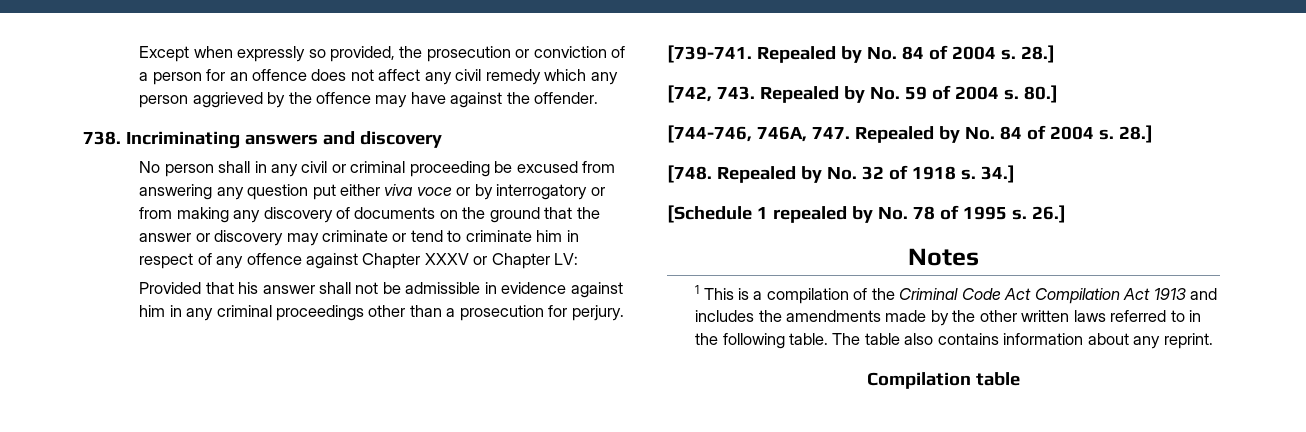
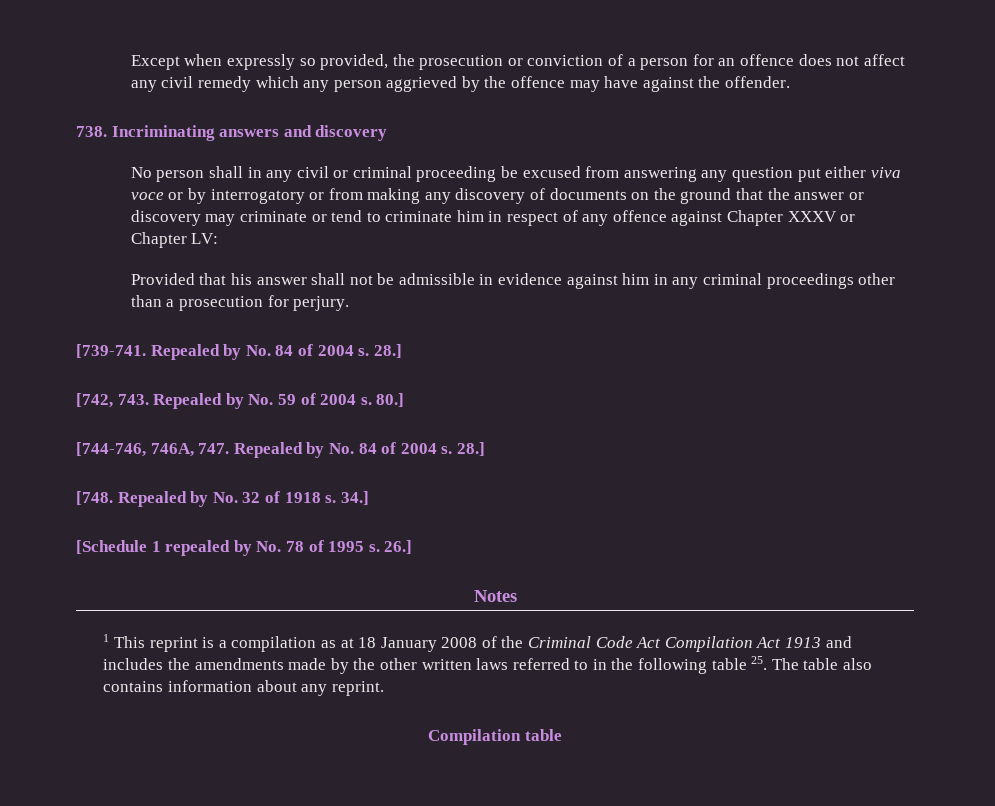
(734, 294) none -> [149,637,198,652] reprint
(849, 296) none -> [320,637,478,652] as at 18 January 2008
[788,333,828,345] table. -> [711,656,768,670] table 25.

